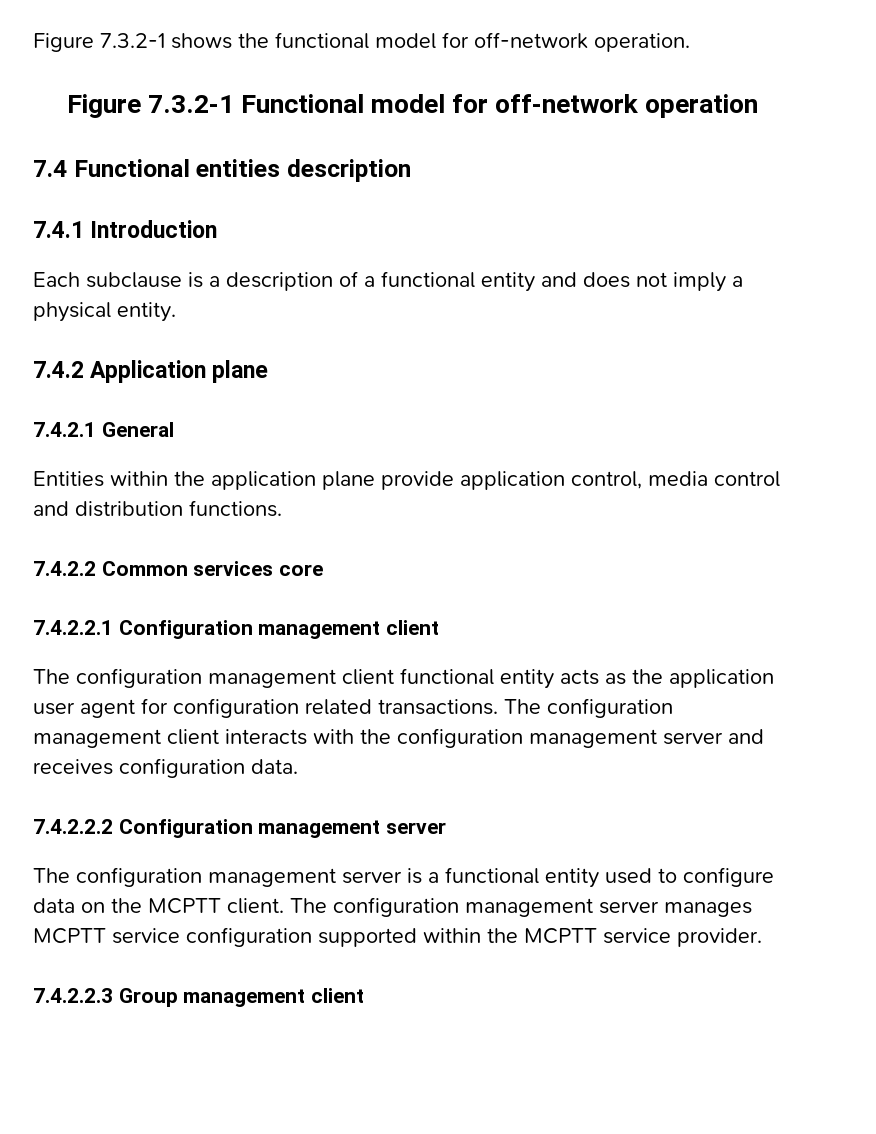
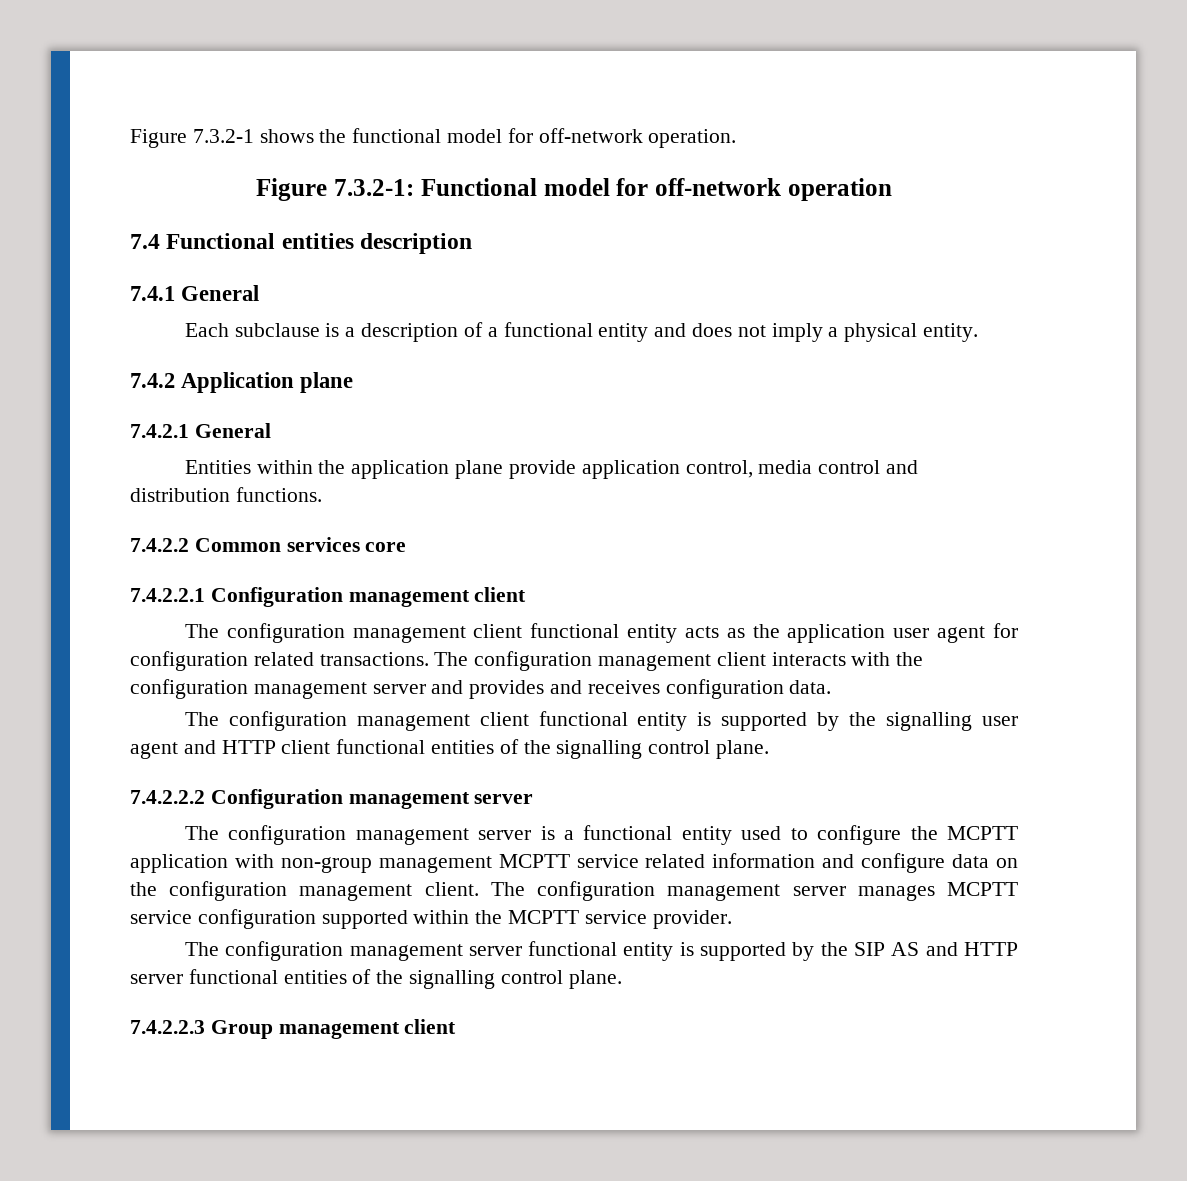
[147,95,234,113] 7.3.2-1 -> [334,179,414,196] 7.3.2-1:
[90,220,218,238] Introduction -> [181,285,260,301] General
(764, 736) none -> [469,680,583,699] provides and
(298, 766) none -> [184,711,1019,731] [130,739,770,759] // The configuration management client functional entity is supported by the signalling user agent and HTTP client functional entities of the signalling control plane.
(774, 877) none -> [910,826,1018,840] [130,853,946,873] the MCPTT application with non-group management MCPTT service related information and configure
[148,898,221,914] MCPTT -> [169,881,413,901] configuration management
(762, 937) none -> [184,941,1018,961] [130,969,622,989] // The configuration management server functional entity is supported by the SIP AS and HTTP server functional entities of the signalling control plane.

